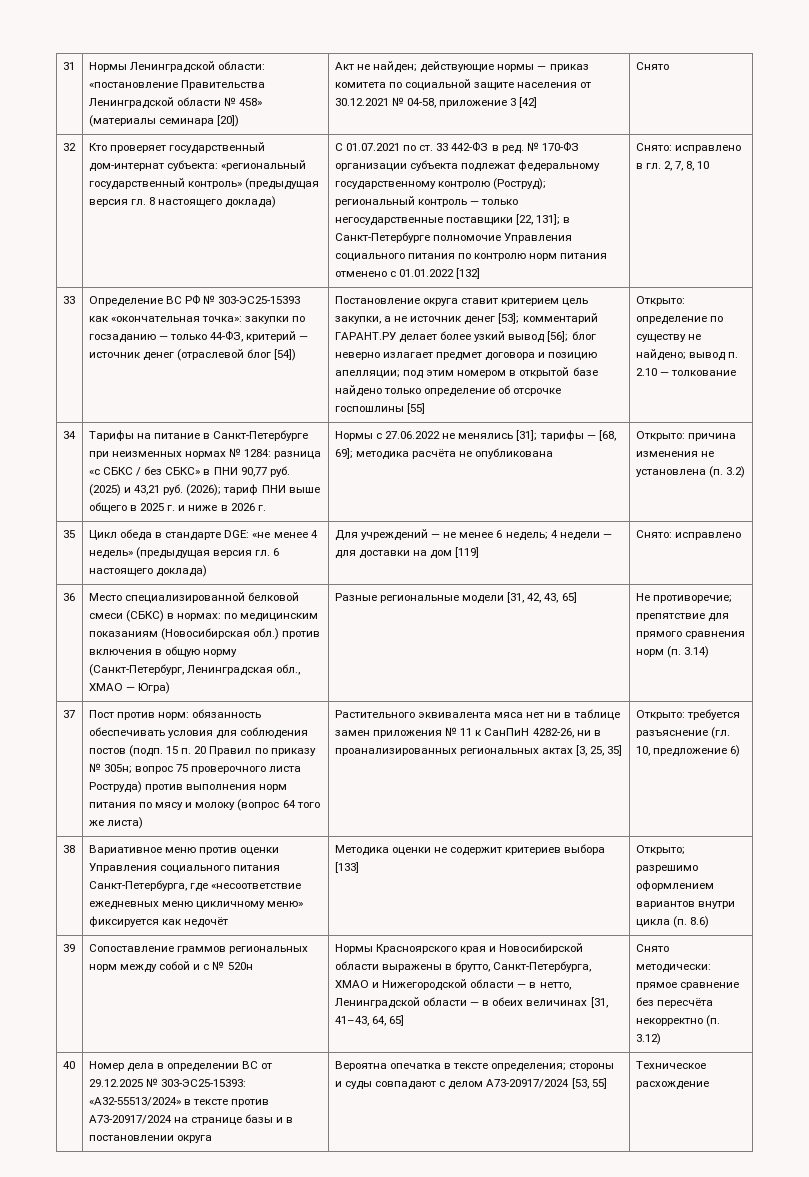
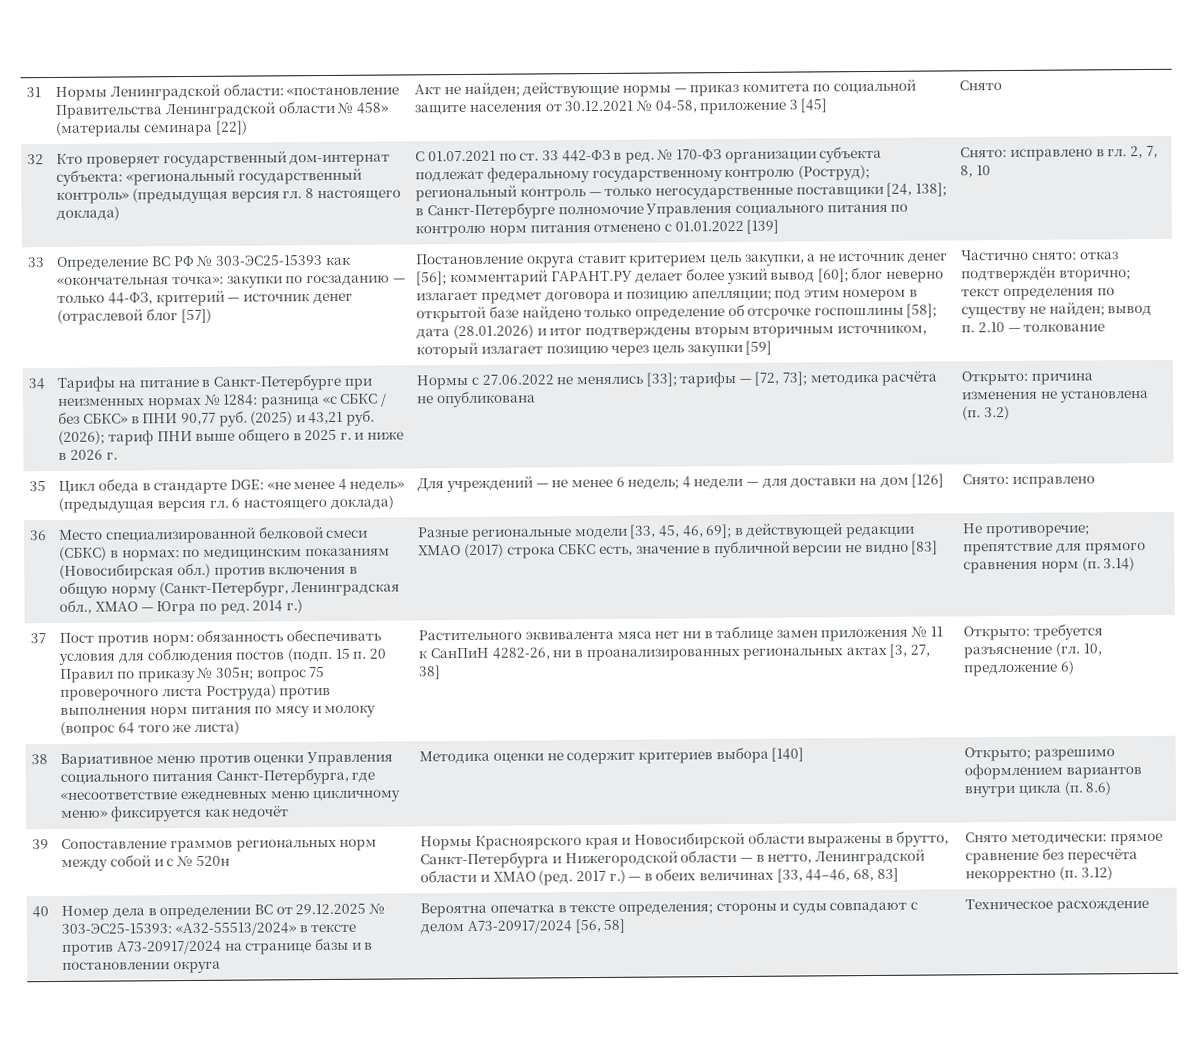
[217,115,240,127] [20]) -> [215,120,248,135] [22])
[519,97,538,108] [42] -> [800,98,828,113] [45]
[516,214,561,225] [22, 131]; -> [886,182,947,197] [24, 138];
[456,268,481,279] [132] -> [746,219,780,234] [139]
[274,349,297,361] [54]) -> [180,308,212,324] [57])
[498,313,520,324] [53]; -> [416,271,448,286] [56];
[547,331,569,342] [56]; -> [817,268,849,283] [60];
[407,403,426,414] [635,296,685,306] [635,316,707,325] [55] | Открыто: определение -> [906,303,938,318] [416,324,927,340] [416,340,773,359] [960,249,1119,261] [961,266,1131,283] [961,287,1094,301] [58]; дата (28.01.2026) и итог подтверждены вторым вторичным источником, который излагает позицию через цель закупки [59] | Частично снято: отказ подтверждён вторично; текст определения
[635,349,686,361] найдено; -> [1048,302,1105,317] найден;
[516,430,538,441] [31]; -> [645,372,677,387] [33];
[598,430,616,441] [334,448,353,459] [68, 69]; -> [754,371,808,386] [72, 73];
[455,547,480,558] [119] -> [911,473,945,488] [126]
[138,682,171,694] [334,592,577,604] Югра) | Разные региональные модели [31, 42, 43, 65] -> [156,599,303,616] [417,523,916,541] [418,540,939,559] Югра по ред. 2014 г.) | Разные региональные модели [33, 45, 46, 69]; в действующей редакции ХМАО (2017) строка СБКС есть, значение в публичной версии не видно [83]
[590,745,623,756] 25, 35] -> [910,644,931,657] [418,665,442,680] 27, 38]
[334,862,359,873] [133] -> [771,747,805,762] [140]
[493,961,592,972] [334,980,369,988] Санкт-Петербурга, ХМАО -> [420,851,550,869] Санкт-Петербурга
[470,997,608,1008] [334,1015,405,1026] — в обеих величинах [31, 41–43, 64, 65] -> [479,867,899,886] и ХМАО (ред. 2017 г.) — в обеих величинах [33, 44–46, 68, 83]
[571,1078,607,1089] [53, 55] -> [574,918,626,934] [56, 58]

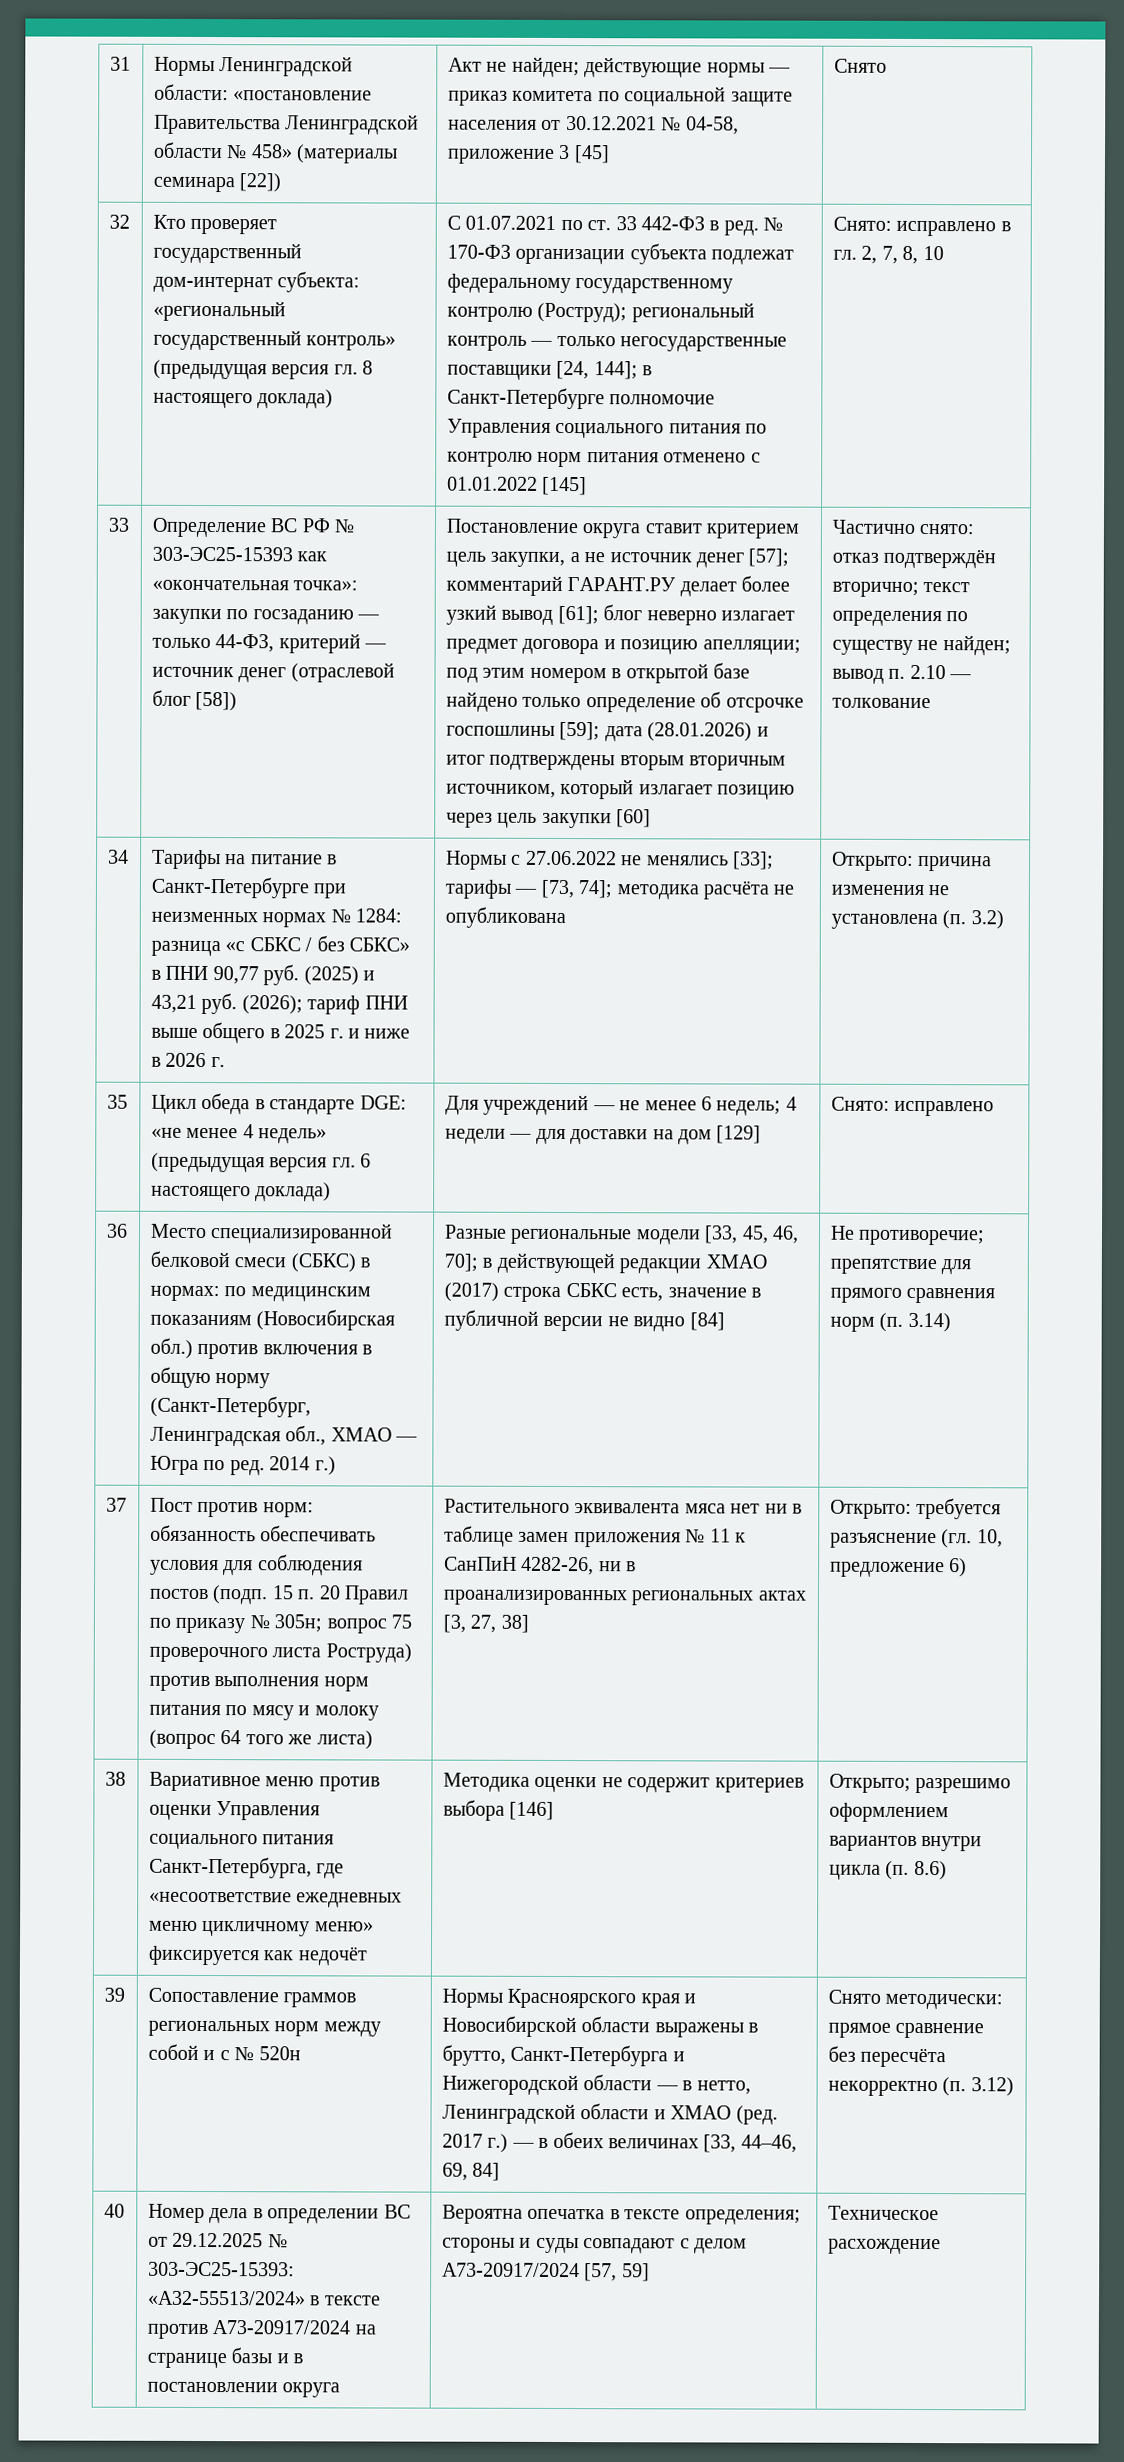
[914,182,947,197] 138]; -> [593,361,638,380] 144];
[746,219,780,234] [139] -> [542,476,588,496] [145]
[180,308,212,324] [57]) -> [195,691,238,712] [58])
[416,271,448,286] [56]; -> [748,548,790,567] [57];
[817,268,849,283] [60]; -> [557,605,599,625] [61];
[906,303,938,318] [58]; -> [559,721,601,741] [59];
[745,340,773,355] [59] -> [616,809,652,828] [60]
[754,371,808,386] [72, 73]; -> [540,879,613,899] [73, 74];
[911,473,945,488] [126] -> [716,1125,762,1144] [129]
[705,524,733,539] 69]; -> [443,1253,478,1272] 70];
[911,540,939,555] [83] -> [689,1312,725,1331] [84]
[771,747,805,762] [140] -> [509,1801,555,1820] [146]
[853,867,899,882] 68, 83] -> [441,2162,501,2181] 69, 84]
[574,918,626,934] [56, 58] -> [584,2263,650,2282] [57, 59]

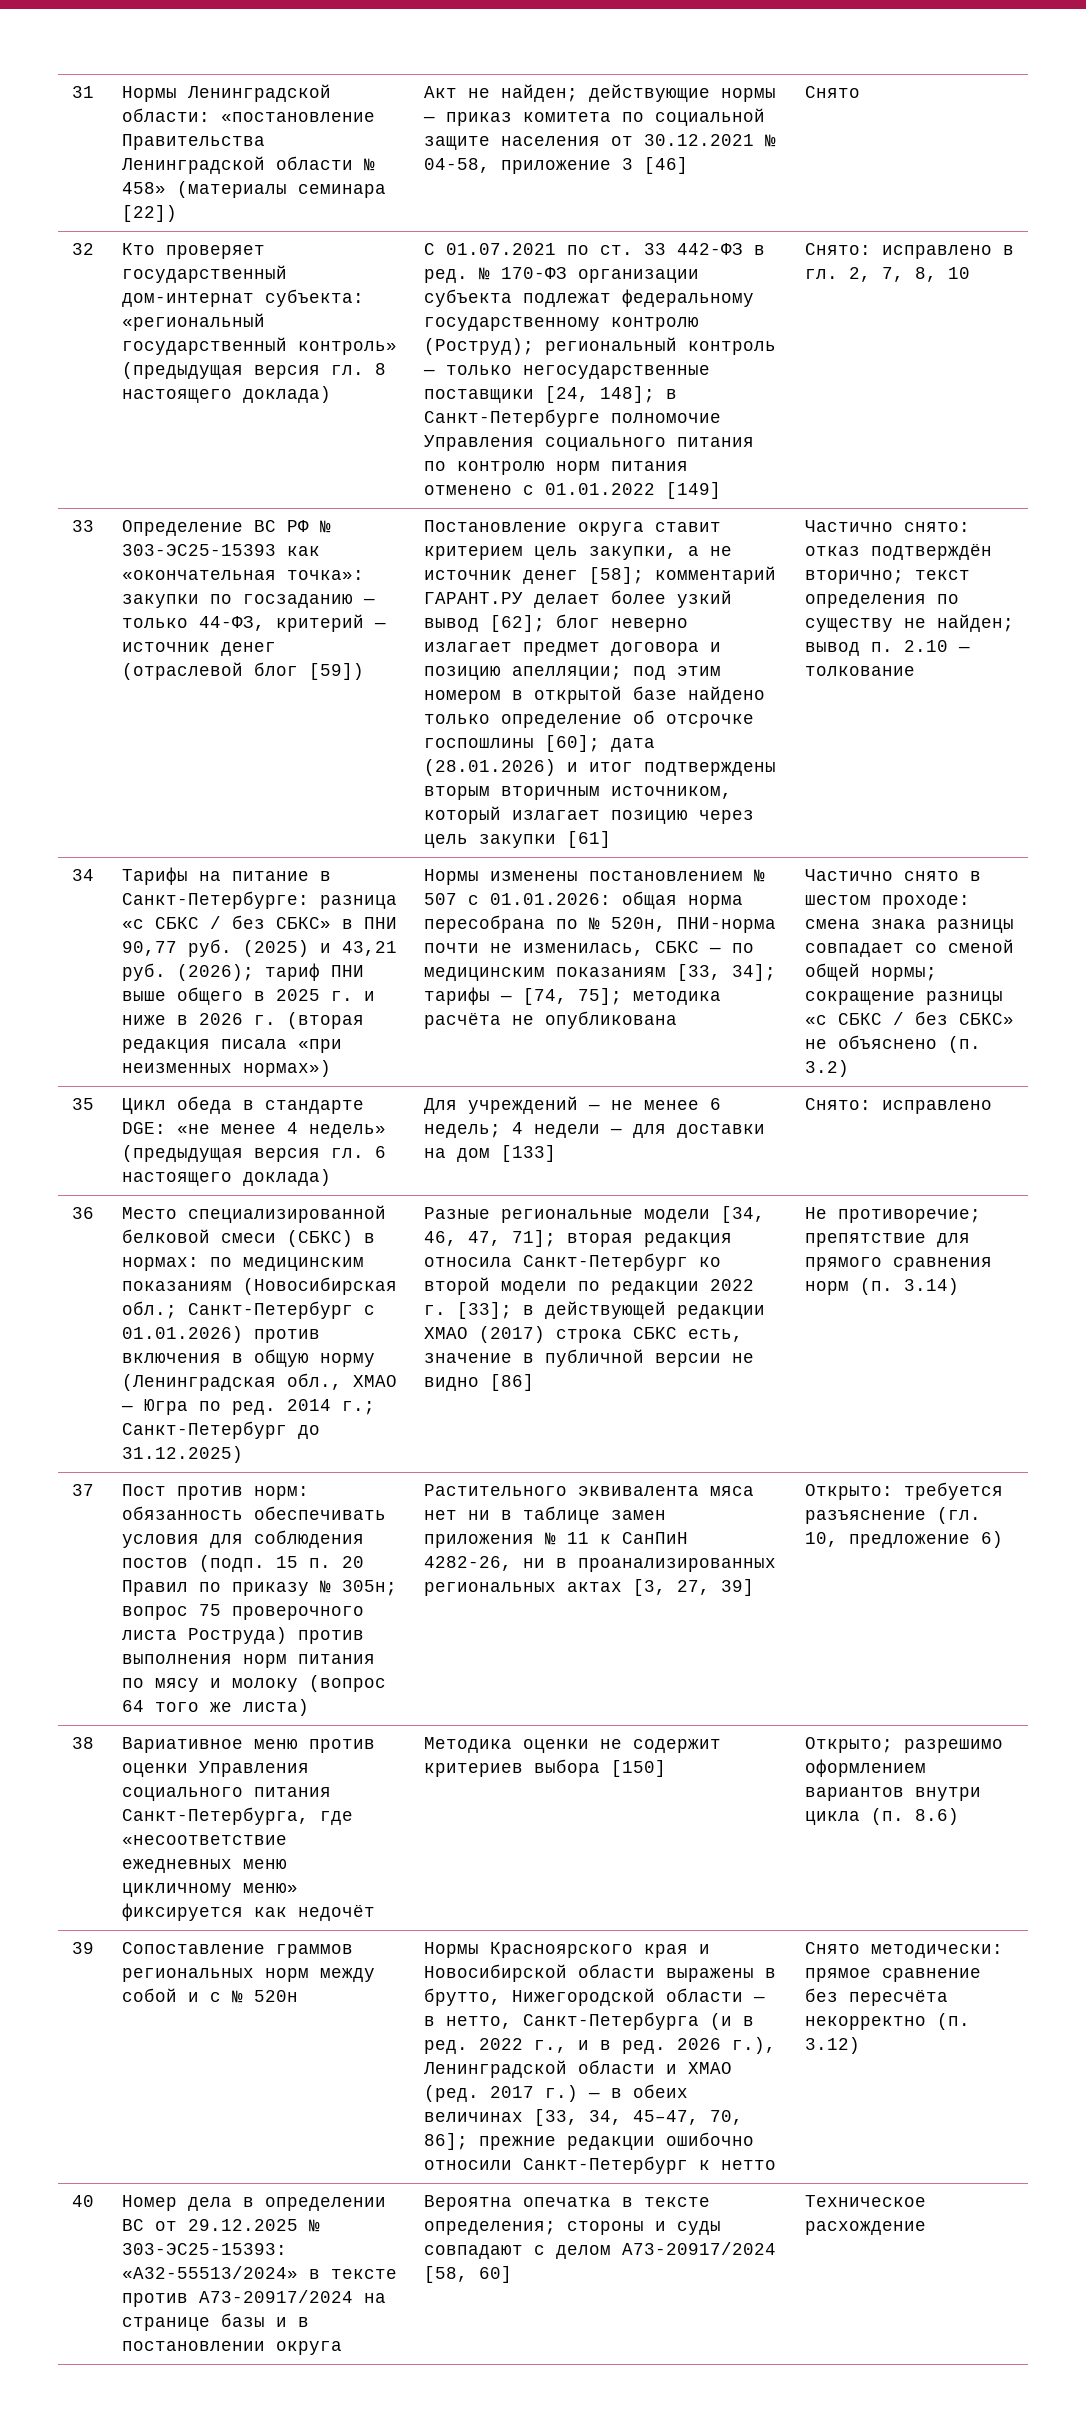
[573,145,610,164] [45] -> [643,157,688,174] [46]
[593,361,638,380] 144]; -> [599,386,655,403] 148];
[542,476,588,496] [145] -> [665,482,721,499] [149]
[195,691,238,712] [58]) -> [308,663,364,680] [59])
[748,548,790,567] [57]; -> [588,567,644,584] [58];
[557,605,599,625] [61]; -> [489,615,545,632] [62];
[559,721,601,741] [59]; -> [544,735,600,752] [60];
[616,809,652,828] [60] -> [566,831,611,848] [61]
[150,876,347,899] [150,908,403,928] Санкт-Петербурге при неизменных нормах № 1284: -> [121,891,309,909] Санкт-Петербурге:
[445,850,774,870] [444,879,795,900] [444,906,566,929] [831,851,993,872] [830,884,950,896] [830,913,938,930] | Нормы с 27.06.2022 не менялись [33]; тарифы — [73, 74]; методика расчёта не опубликована | Открыто: причина изменения не установлена -> [286,1012,364,1029] [121,1039,342,1053] [121,1060,331,1077] [423,869,765,885] [423,891,743,909] [423,915,776,933] [423,941,754,956] [423,964,776,981] [423,987,721,1005] [423,1011,677,1029] [804,869,981,881] [804,895,970,909] [804,919,1014,933] [804,939,1014,957] [804,963,937,981] [804,991,1003,1005] [804,1011,1014,1025] [804,1035,937,1049] (вторая редакция писала «при неизменных нормах») | Нормы изменены постановлением № 507 с 01.01.2026: общая норма пересобрана по № 520н, ПНИ-норма почти не изменилась, СБКС — по медицинским показаниям [33, 34]; тарифы — [74, 75]; методика расчёта не опубликована | Частично снято в шестом проходе: смена знака разницы совпадает со сменой общей нормы; сокращение разницы «с СБКС / без СБКС» не объяснено
[716,1125,762,1144] [129] -> [500,1145,556,1162] [133]
[149,1337,193,1359] обл.) -> [121,1301,375,1319] [121,1326,243,1343] обл.; Санкт-Петербург с 01.01.2026)
[149,1395,311,1418] [149,1426,281,1447] (Санкт-Петербург, Ленинградская -> [121,1374,276,1391] (Ленинградская
[314,1456,336,1476] г.) -> [341,1401,375,1415] [121,1421,320,1439] [121,1446,243,1463] г.; Санкт-Петербург до 31.12.2025)
[704,1225,799,1244] [443,1253,478,1272] [33, 45, 46, 70]; -> [720,1206,765,1223] [423,1230,732,1247] [423,1253,721,1271] [423,1277,754,1295] [423,1302,512,1319] [34, 46, 47, 71]; вторая редакция относила Санкт-Петербург ко второй модели по редакции 2022 г. [33];
[689,1312,725,1331] [84] -> [489,1374,534,1391] [86]
[500,1614,529,1633] 38] -> [720,1579,754,1596] 39]
[509,1801,555,1820] [146] -> [610,1760,666,1777] [150]
[510,2044,685,2067] Санкт-Петербурга и -> (501, 1997) none
(751, 2087) none -> [522,2012,754,2030] [423,2037,776,2054] Санкт-Петербурга (и в ред. 2022 г., и в ред. 2026 г.),
[740,2134,797,2153] [441,2162,501,2181] 44–46, 69, 84] -> [588,2110,743,2125] [423,2132,754,2150] [423,2156,776,2174] 34, 45–47, 70, 86]; прежние редакции ошибочно относили Санкт-Петербург к нетто
[584,2263,650,2282] [57, 59] -> [423,2266,512,2283] [58, 60]

